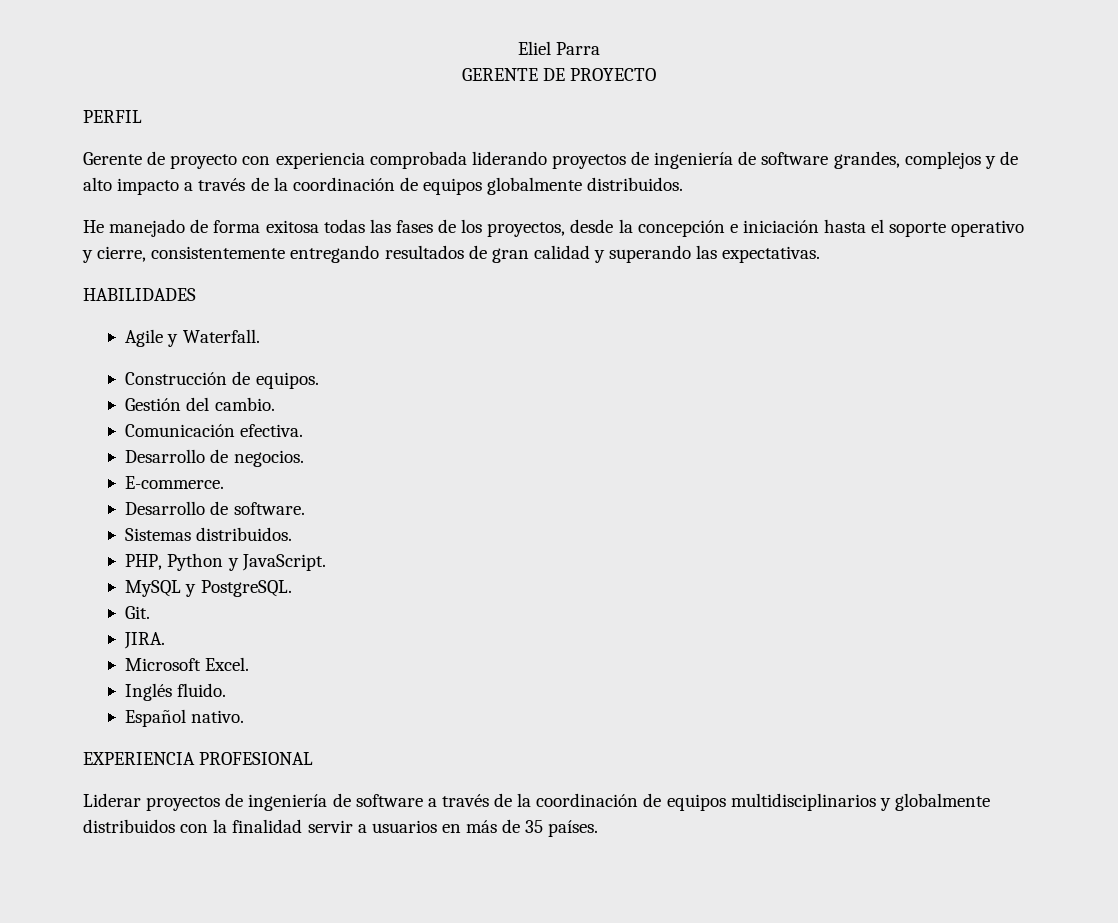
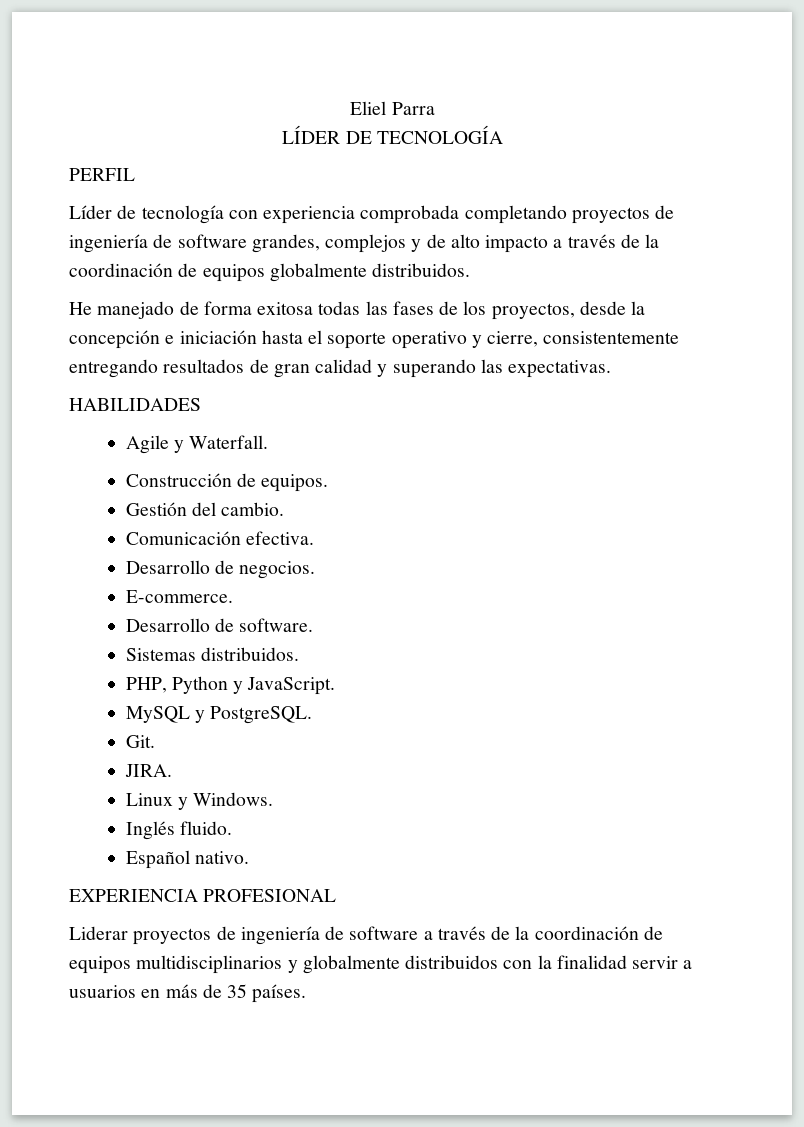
[461,68,657,81] [83,110,142,123] [83,151,238,169] GERENTE DE PROYECTO // PERFIL // Gerente de proyecto -> [282,125,503,144] [69,168,135,181] [69,205,224,224] LÍDER DE TECNOLOGÍA // PERFIL // Líder de tecnología
[471,151,547,165] liderando -> [464,205,567,224] completando
[125,657,250,671] Microsoft Excel. -> [125,792,274,810] Linux y Windows.

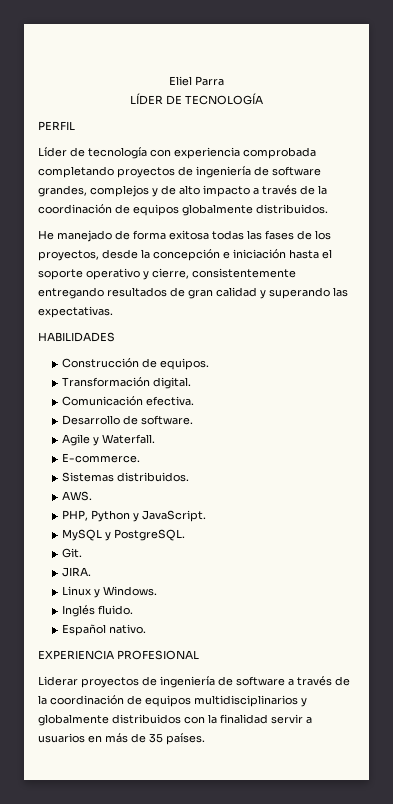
[125,435,269,454] // Agile y Waterfall. -> (115, 337) none
[125,502,285,516] Gestión del cambio. -> [62,377,192,389] Transformación digital.
[239,561,316,579] [125,590,233,603] [125,618,314,632] negocios. // E-commerce. // Desarrollo de software. -> [141,415,194,425] [62,434,156,446] [62,453,141,463] software. // Agile y Waterfall. // E-commerce.
(299, 654) none -> [62,491,93,501] // AWS.

